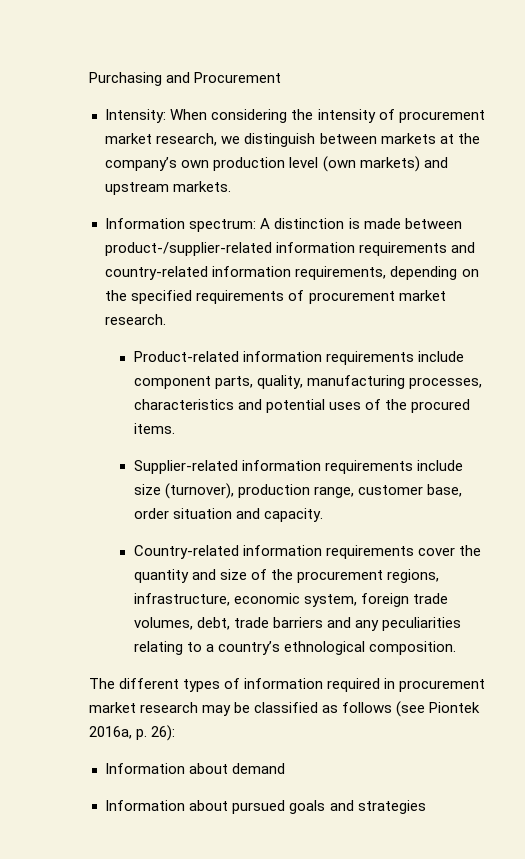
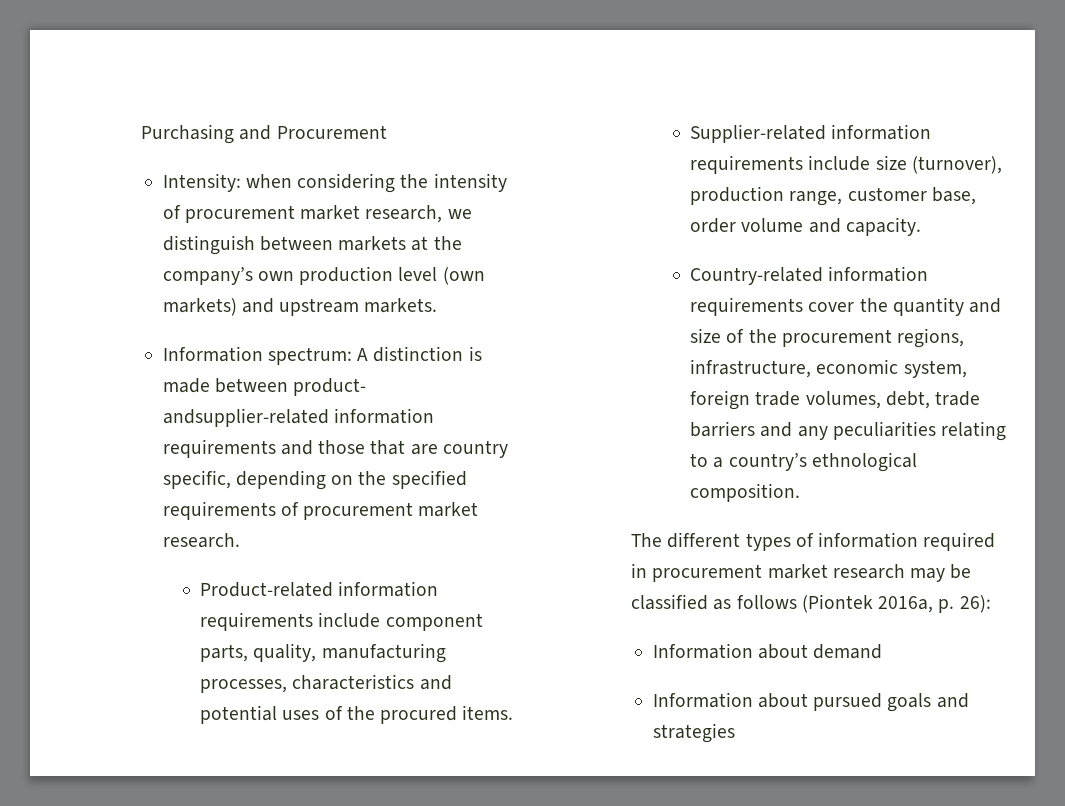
[170,109,208,120] When -> [245,174,292,188] when
[105,242,273,256] product-/supplier-related -> [293,378,367,396] [162,408,329,427] product- andsupplier-related
[105,266,387,280] country-related information requirements, -> [318,440,508,458] [162,470,231,489] those that are country specific,
[172,508,232,519] situation -> [741,218,804,232] volume
[396,701,481,717] (see Piontek -> [801,594,873,613] (Piontek

